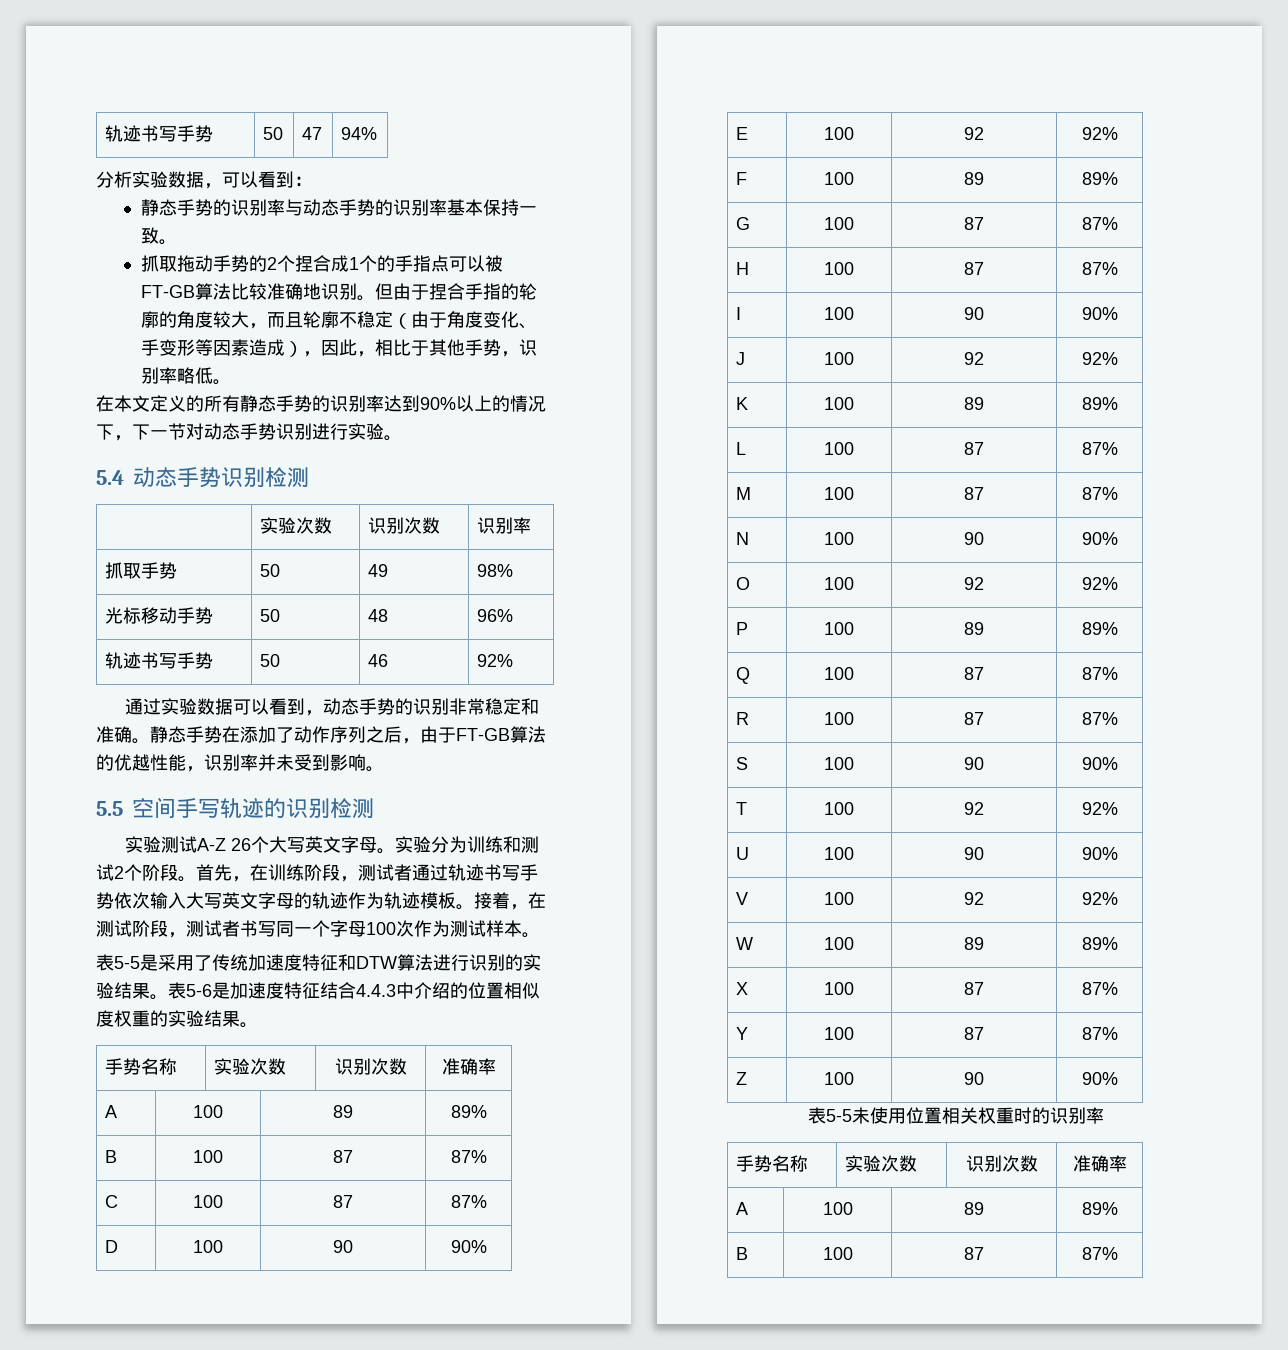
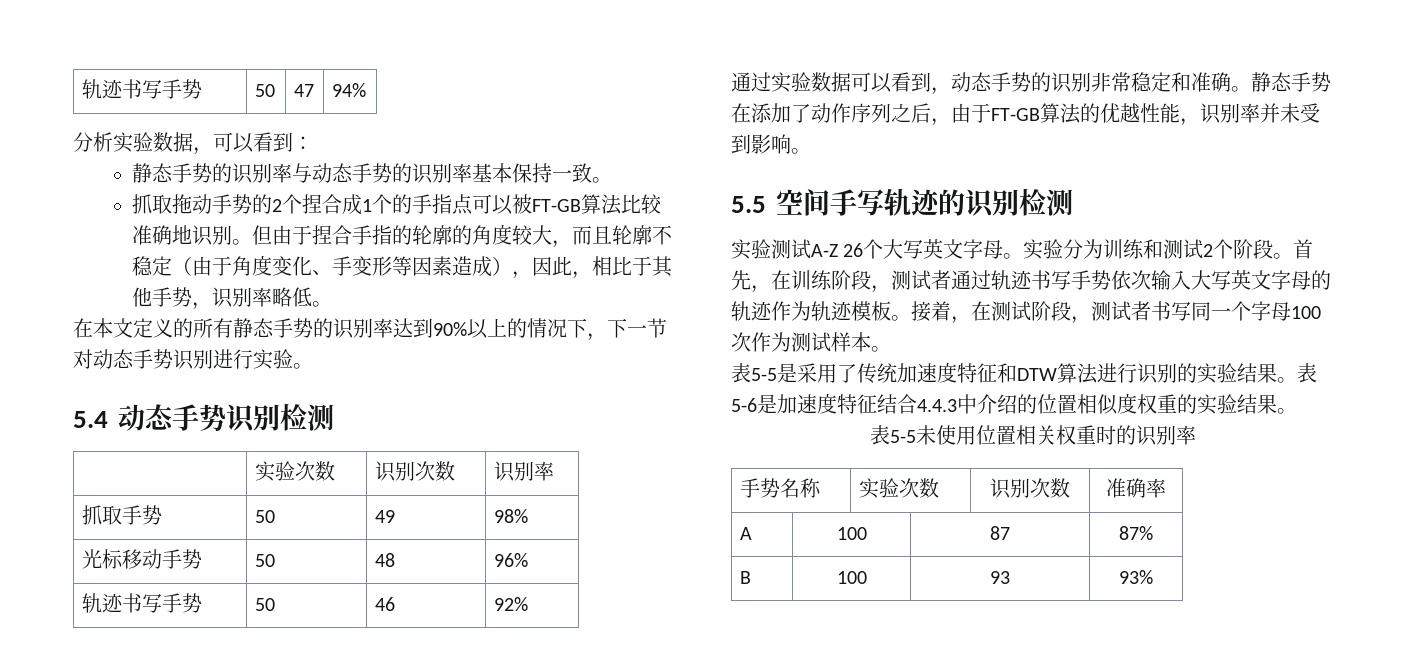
[105,1058,178,1075] [214,1058,287,1075] [334,1058,407,1075] [441,1058,496,1075] [105,1105,118,1118] [193,1105,223,1118] [333,1105,353,1118] [450,1105,487,1118] [105,1150,118,1163] [193,1150,223,1163] [333,1150,353,1163] [450,1150,487,1163] [105,1195,119,1208] [193,1195,223,1208] [333,1195,353,1208] [450,1195,487,1208] [105,1240,119,1253] [193,1240,223,1253] [333,1240,353,1253] [450,1240,487,1253] [736,127,749,140] [824,127,854,140] [964,127,984,140] [1081,127,1118,140] [736,172,748,185] [824,172,854,185] [964,172,984,185] [1081,172,1118,185] [736,217,751,230] [824,217,854,230] [964,217,984,230] [1081,217,1118,230] [736,262,750,275] [824,262,854,275] [964,262,984,275] [1081,262,1118,275] [736,307,742,320] [824,307,854,320] [964,307,984,320] [1081,307,1118,320] [736,352,746,365] [824,352,854,365] [964,352,984,365] [1081,352,1118,365] [736,397,749,410] [824,397,854,410] [964,397,984,410] [1081,397,1118,410] [736,442,747,455] [824,442,854,455] [964,442,984,455] [1081,442,1118,455] [736,487,752,500] [824,487,854,500] [964,487,984,500] [1081,487,1118,500] [736,532,750,545] [824,532,854,545] [964,532,984,545] [1081,532,1118,545] [736,577,751,590] [824,577,854,590] [964,577,984,590] [1081,577,1118,590] [736,622,749,635] [824,622,854,635] [964,622,984,635] [1081,622,1118,635] [736,667,751,684] [824,667,854,680] [964,667,984,680] [1081,667,1118,680] [736,712,750,725] [824,712,854,725] [964,712,984,725] [1081,712,1118,725] [736,757,749,770] [824,757,854,770] [964,757,984,770] [1081,757,1118,770] [736,802,748,815] [824,802,854,815] [964,802,984,815] [1081,802,1118,815] [736,847,750,860] [824,847,854,860] [964,847,984,860] [1081,847,1118,860] [736,892,749,905] [824,892,854,905] [964,892,984,905] [1081,892,1118,905] [736,937,754,950] [824,937,854,950] [964,937,984,950] [1081,937,1118,950] [736,982,749,995] [824,982,854,995] [964,982,984,995] [1081,982,1118,995] [736,1027,749,1040] [824,1027,854,1040] [964,1027,984,1040] [1081,1027,1118,1040] [736,1072,748,1085] [824,1072,854,1085] [964,1072,984,1085] [1081,1072,1118,1085] // 手势名称 | 实验次数 | 识别次数 | 准确率 // A | 100 | 89 | 89% // B | 100 | 87 | 87% // C | 100 | 87 | 87% // D | 100 | 90 | 90% // E | 100 | 92 | 92% // F | 100 | 89 | 89% // G | 100 | 87 | 87% // H | 100 | 87 | 87% // I | 100 | 90 | 90% // J | 100 | 92 | 92% // K | 100 | 89 | 89% // L | 100 | 87 | 87% // M | 100 | 87 | 87% // N | 100 | 90 | 90% // O | 100 | 92 | 92% // P | 100 | 89 | 89% // Q | 100 | 87 | 87% // R | 100 | 87 | 87% // S | 100 | 90 | 90% // T | 100 | 92 | 92% // U | 100 | 90 | 90% // V | 100 | 92 | 92% // W | 100 | 89 | 89% // X | 100 | 87 | 87% // Y | 100 | 87 | 87% // Z | 100 | 90 | 90% -> (1297, 411) none
[964,1202,984,1215] [1081,1202,1118,1215] [736,1247,749,1260] [822,1247,853,1260] [964,1247,984,1260] [1081,1247,1118,1260] 89 | 89% // B | 100 | 87 | 87% -> [990,526,1010,540] [1119,526,1153,540] [739,571,751,584] [836,571,867,584] [990,571,1010,584] [1119,570,1153,584] 87 | 87% // B | 100 | 93 | 93%

